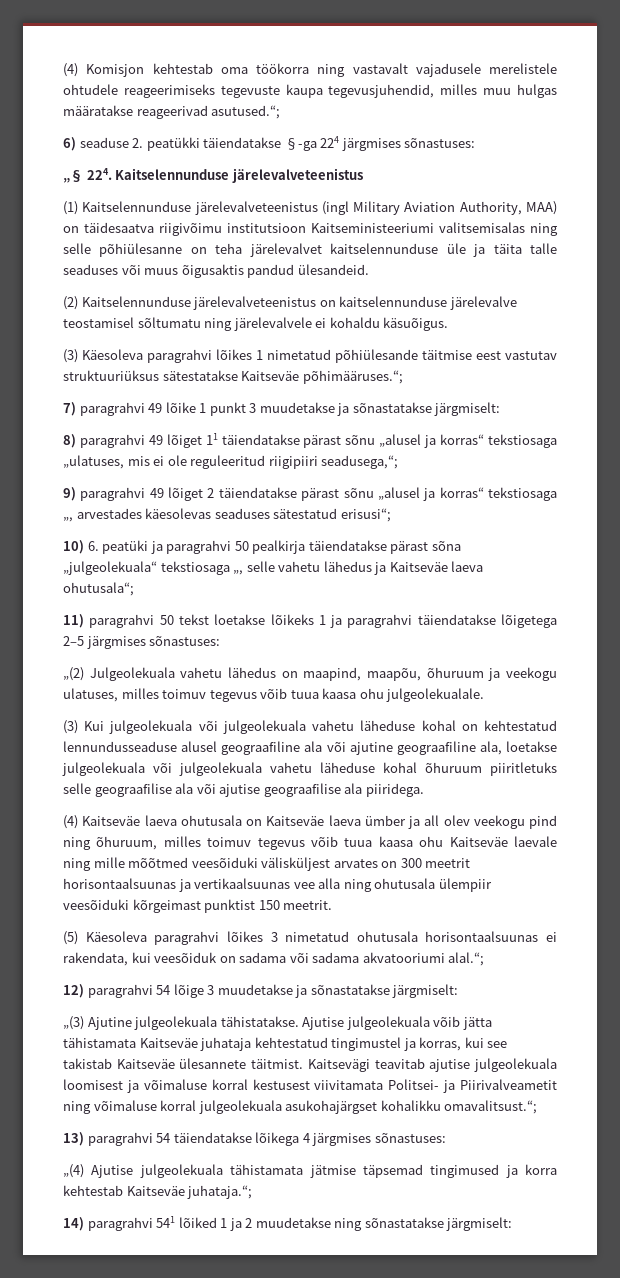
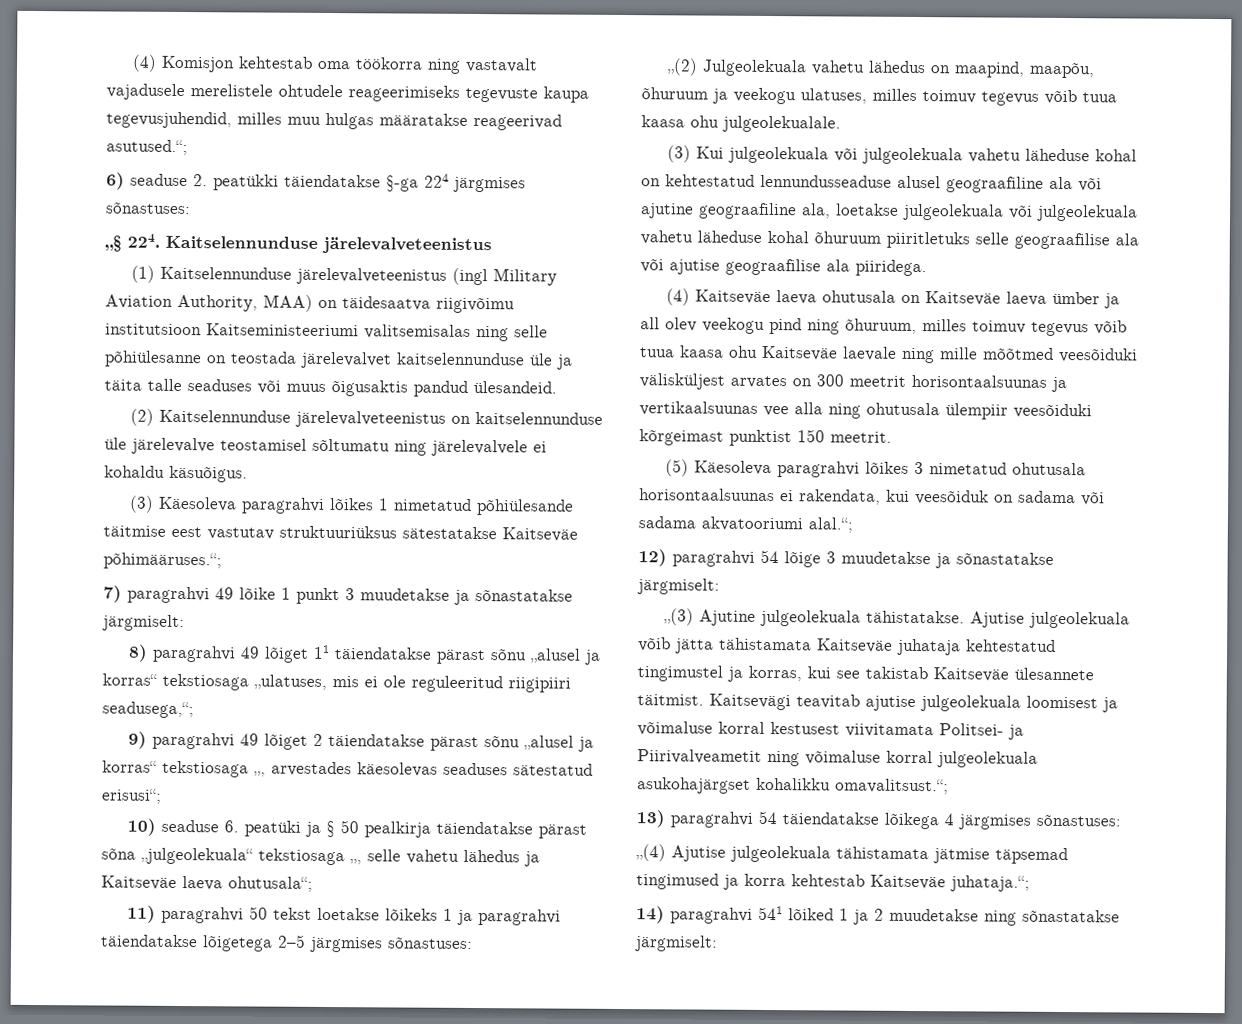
[215,243,243,254] teha -> [231,351,297,364] teostada
(448, 301) none -> [104,437,127,450] üle
(84, 547) none -> [160,819,219,833] seaduse
[166,540,232,554] paragrahvi -> [325,820,335,838] §

